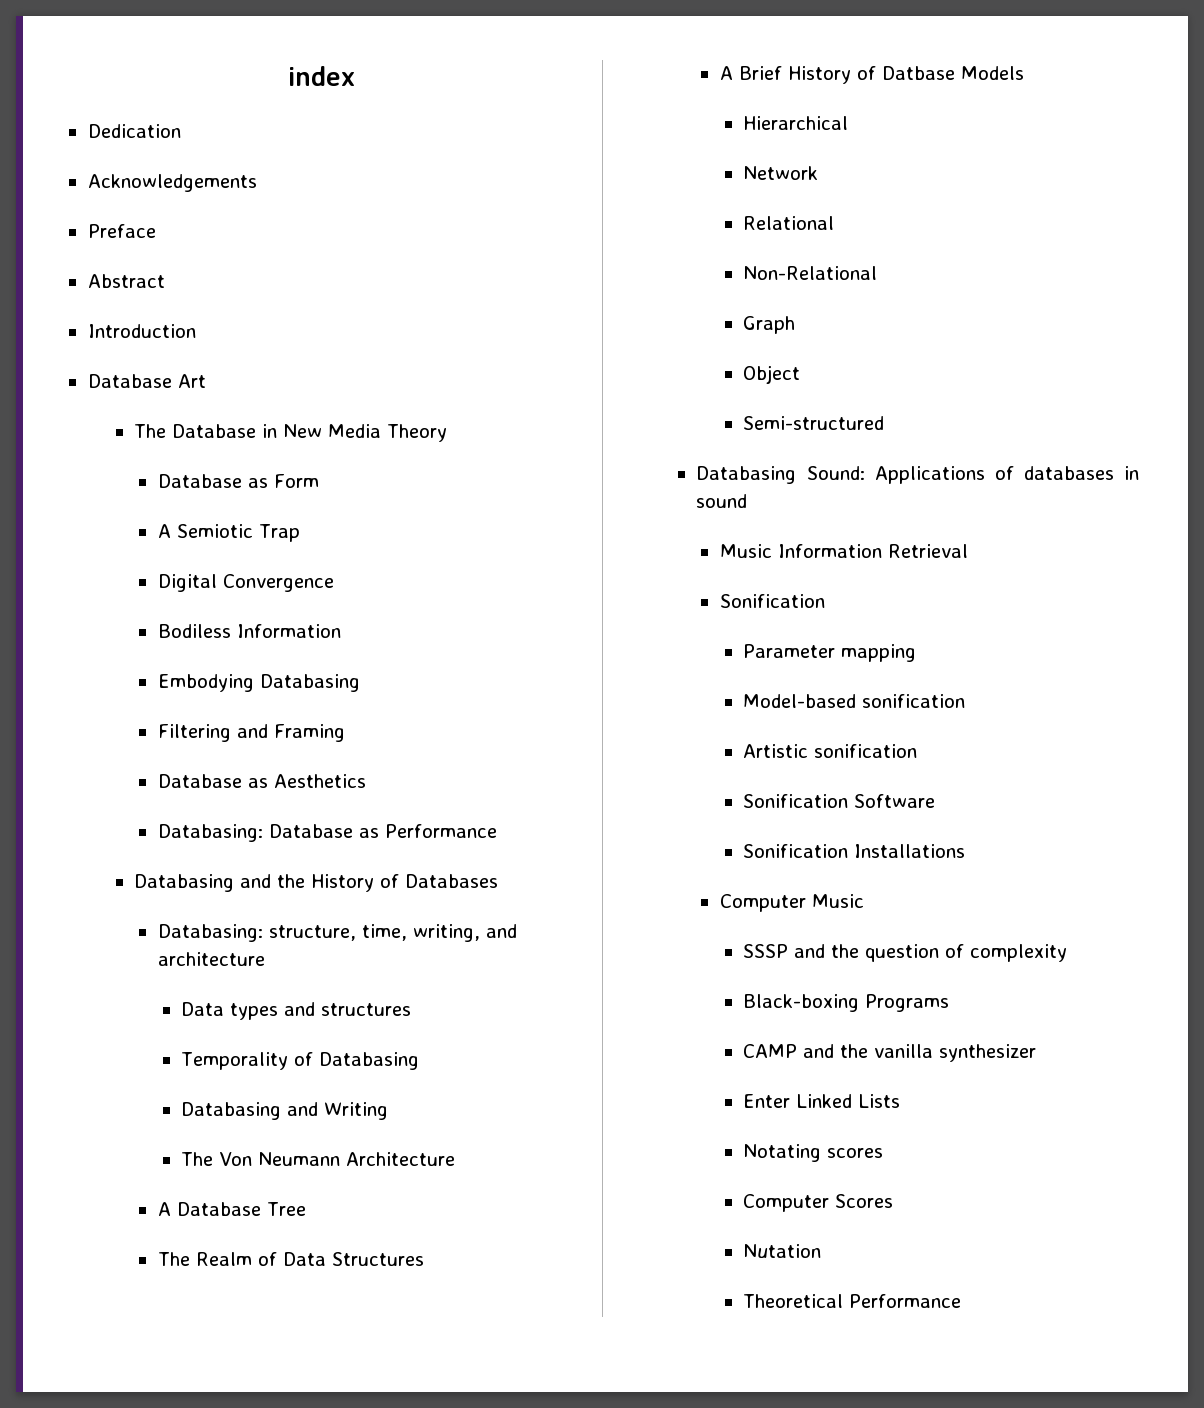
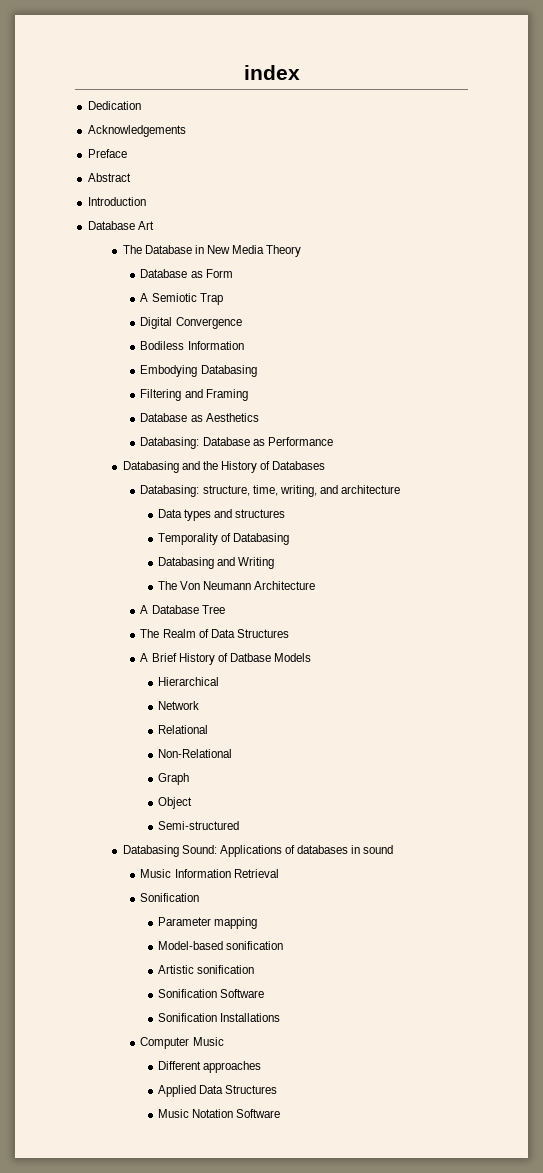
[743,944,1068,962] [743,994,950,1012] [743,1044,1037,1062] [743,1094,901,1108] [743,1144,884,1162] [743,1194,894,1212] [743,1244,822,1258] [743,1294,962,1308] SSSP and the question of complexity // Black-boxing Programs // CAMP and the vanilla synthesizer // Enter Linked Lists // Notating scores // Computer Scores // Nutation // Theoretical Performance -> [157,1061,262,1073] [157,1085,278,1097] [157,1109,281,1118] Different approaches // Applied Data Structures // Music Notation Software

